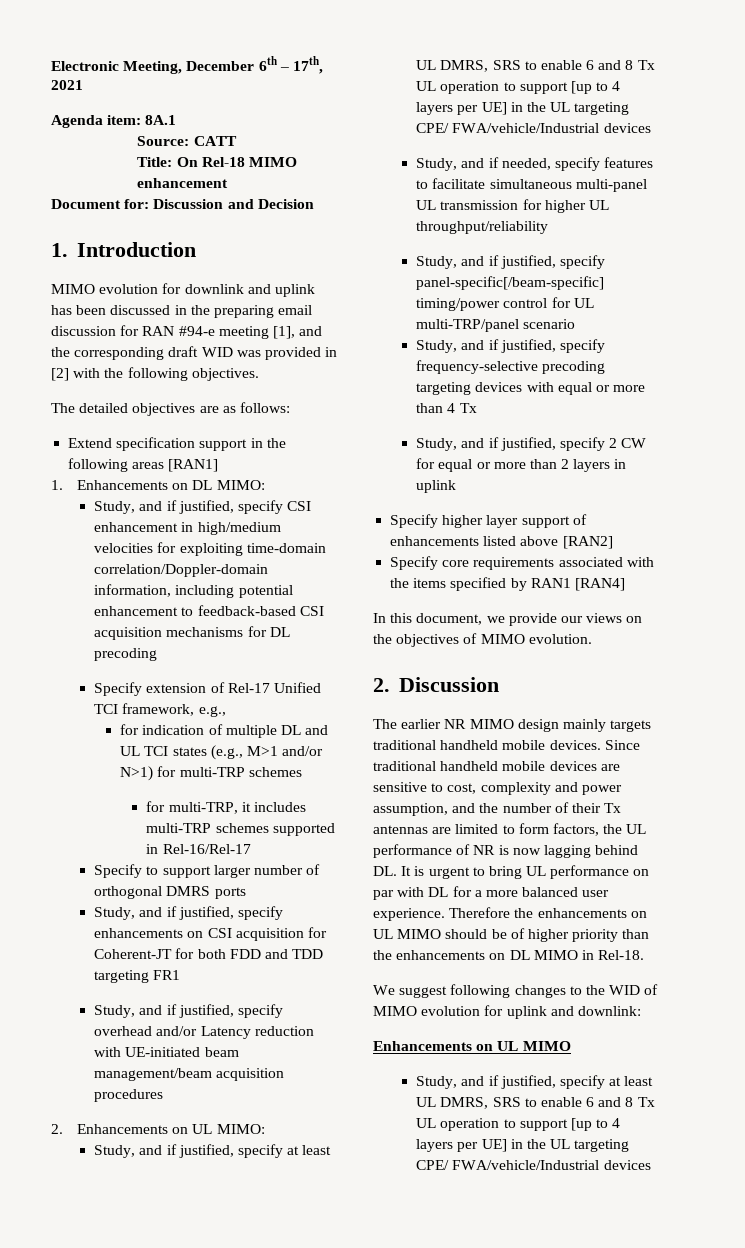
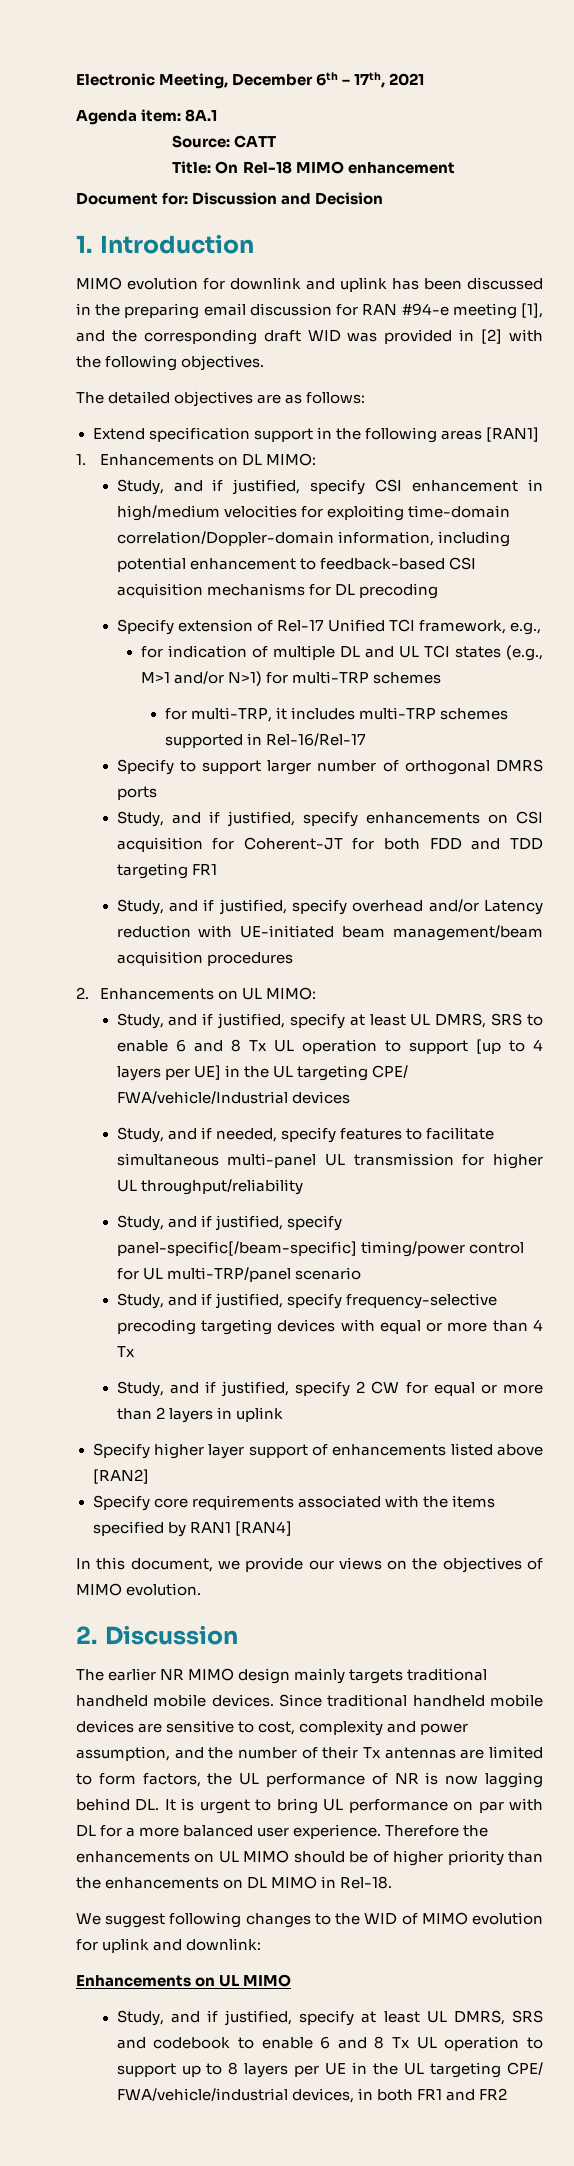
(521, 1102) none -> [116,2037,231,2049] and codebook
[570,1118,621,1131] [416,1139,630,1152] [416,1160,651,1170] [up to 4 layers per UE] in the UL targeting CPE/ FWA/vehicle/Industrial devices -> [181,2062,543,2078] [116,2088,507,2103] up to 8 layers per UE in the UL targeting CPE/ FWA/vehicle/industrial devices, in both FR1 and FR2

